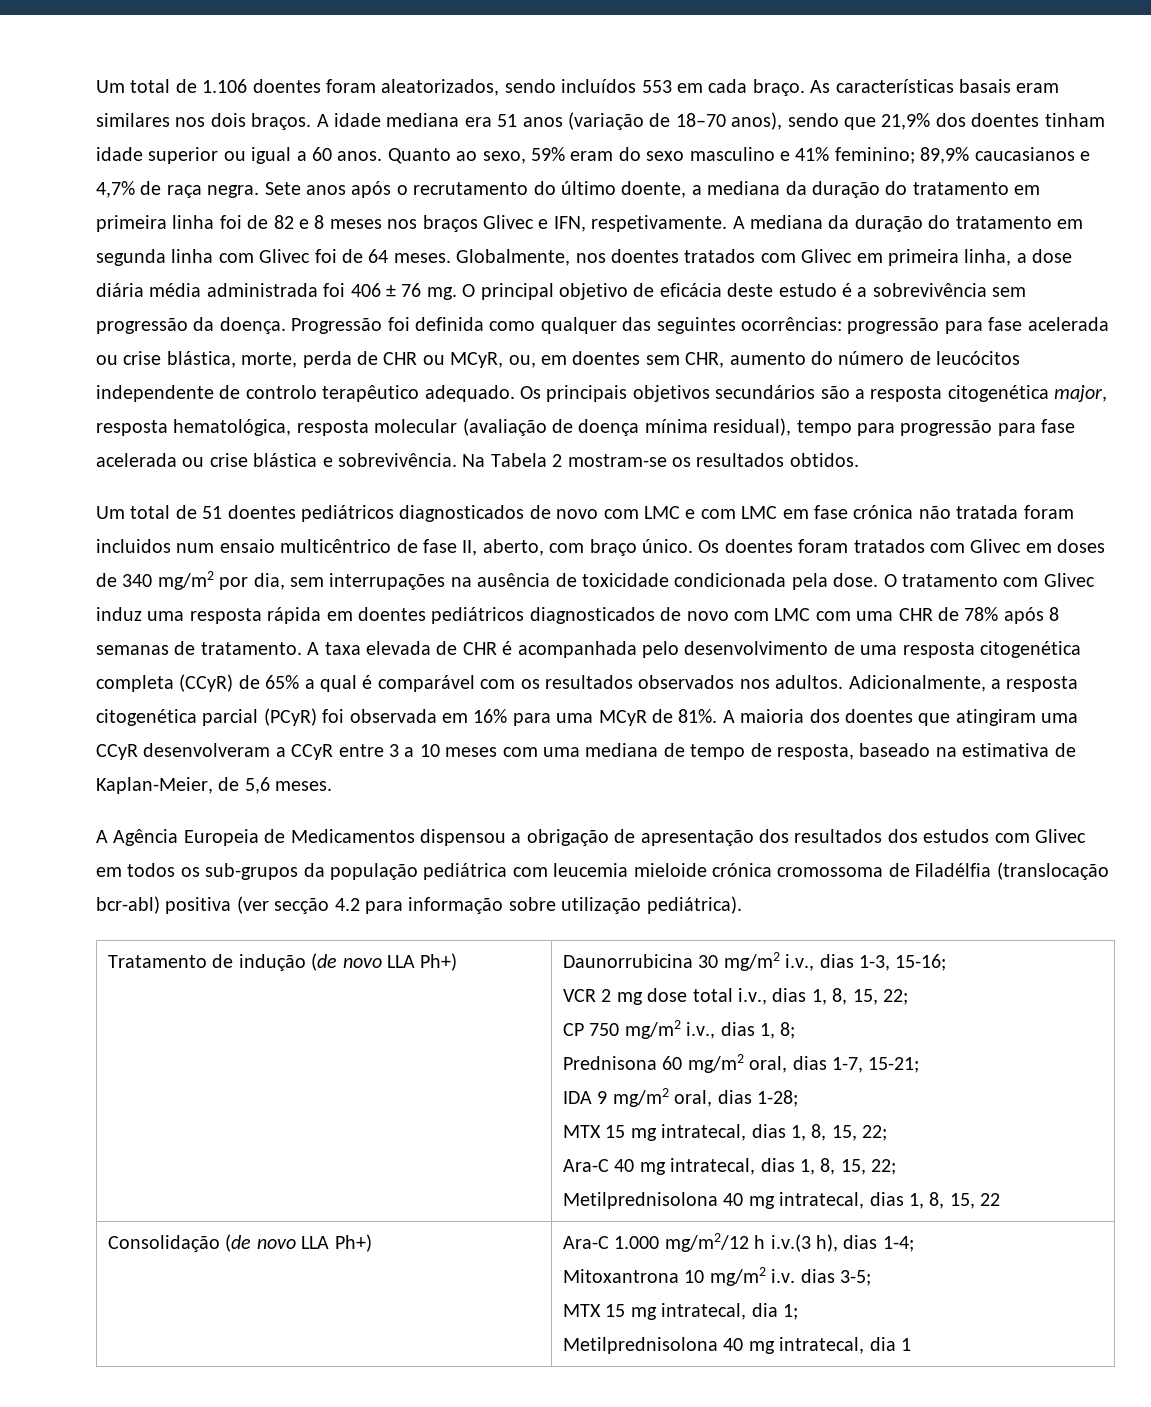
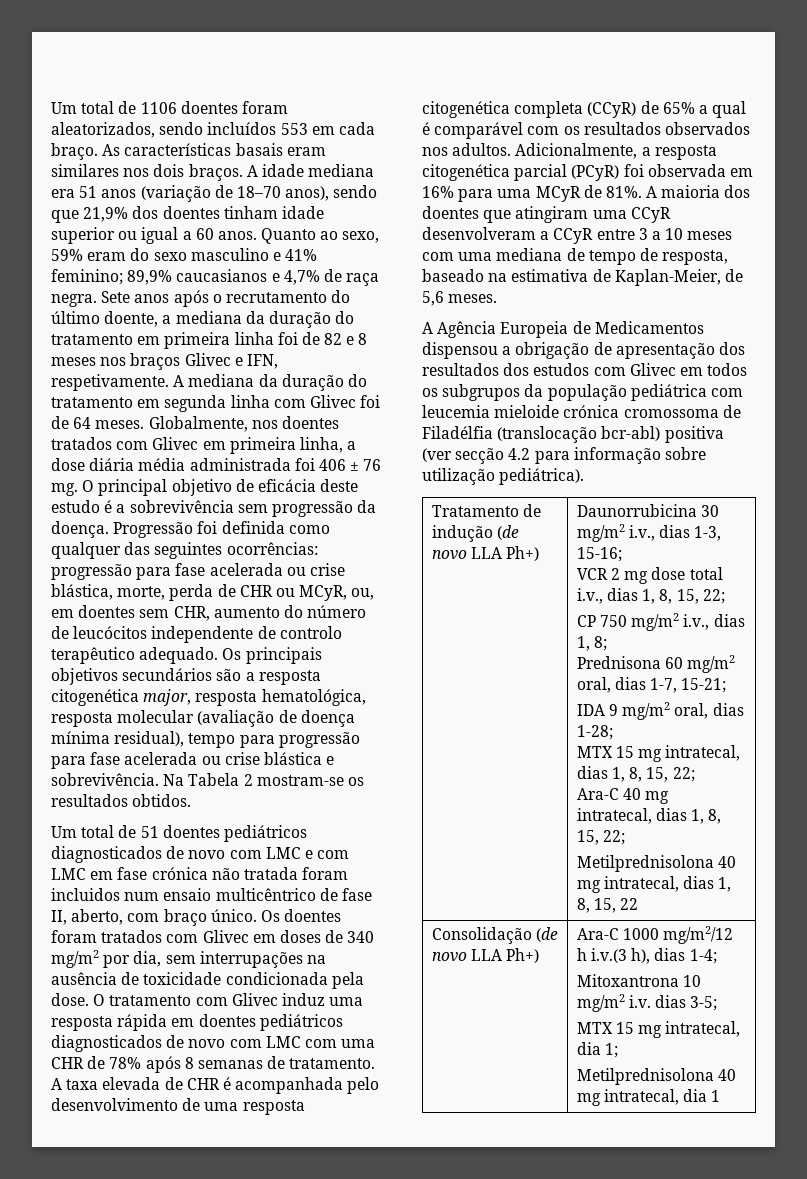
[96,79,248,93] Um total de 1.106 -> [51,101,177,114] Um total de 1106
[205,863,299,880] sub-grupos -> [442,384,521,401] subgrupos
[614,1236,660,1249] 1.000 -> [623,928,660,940] 1000

